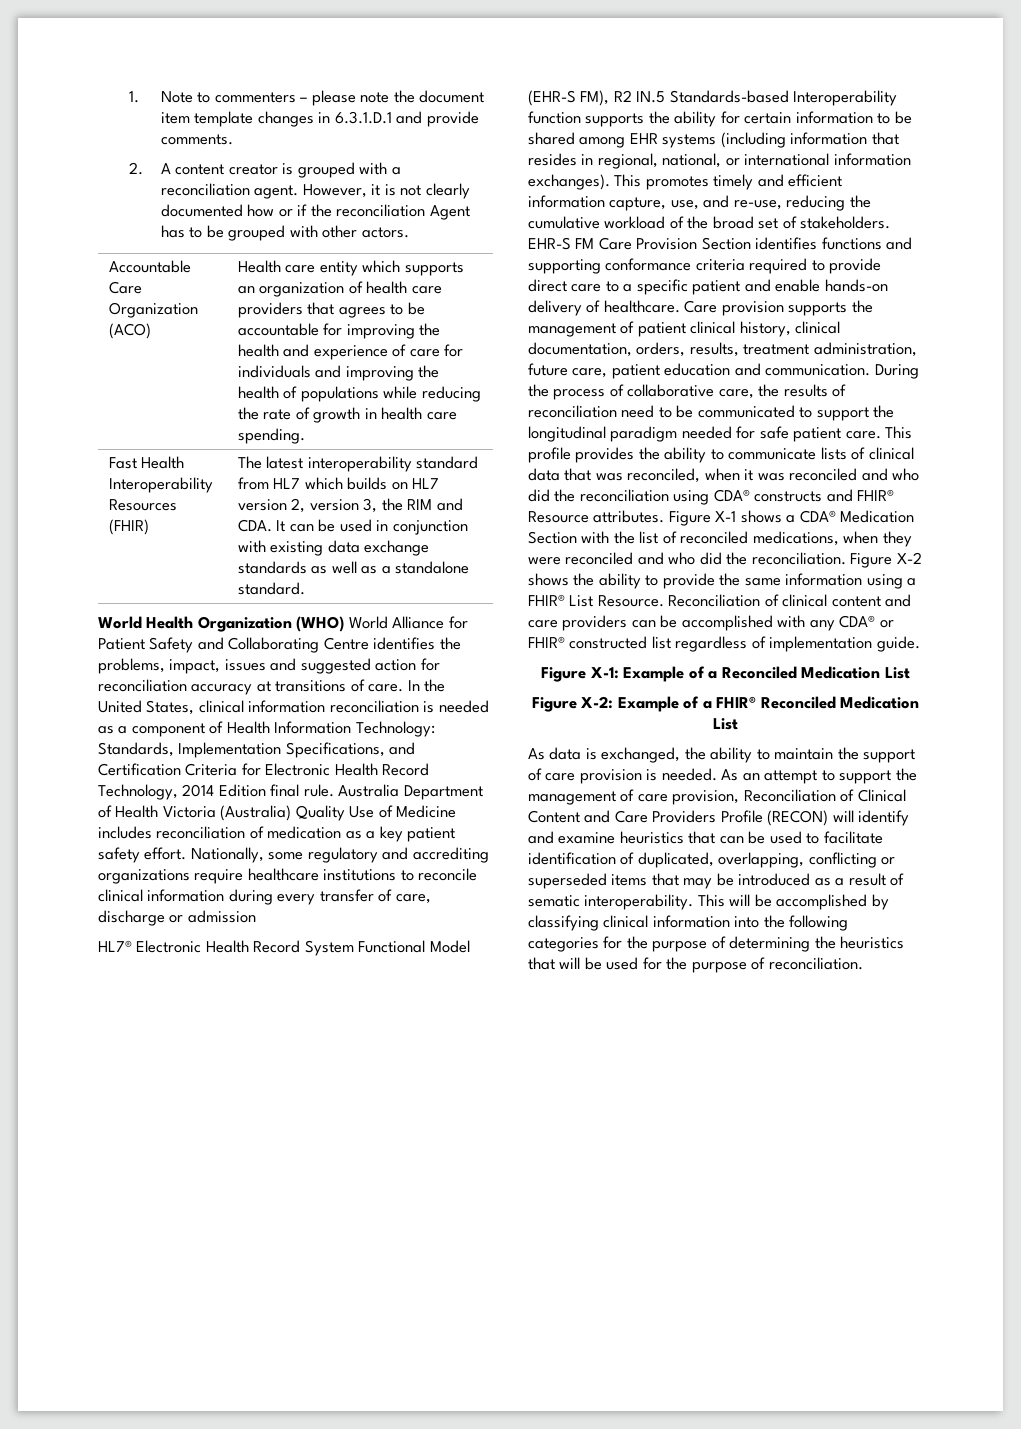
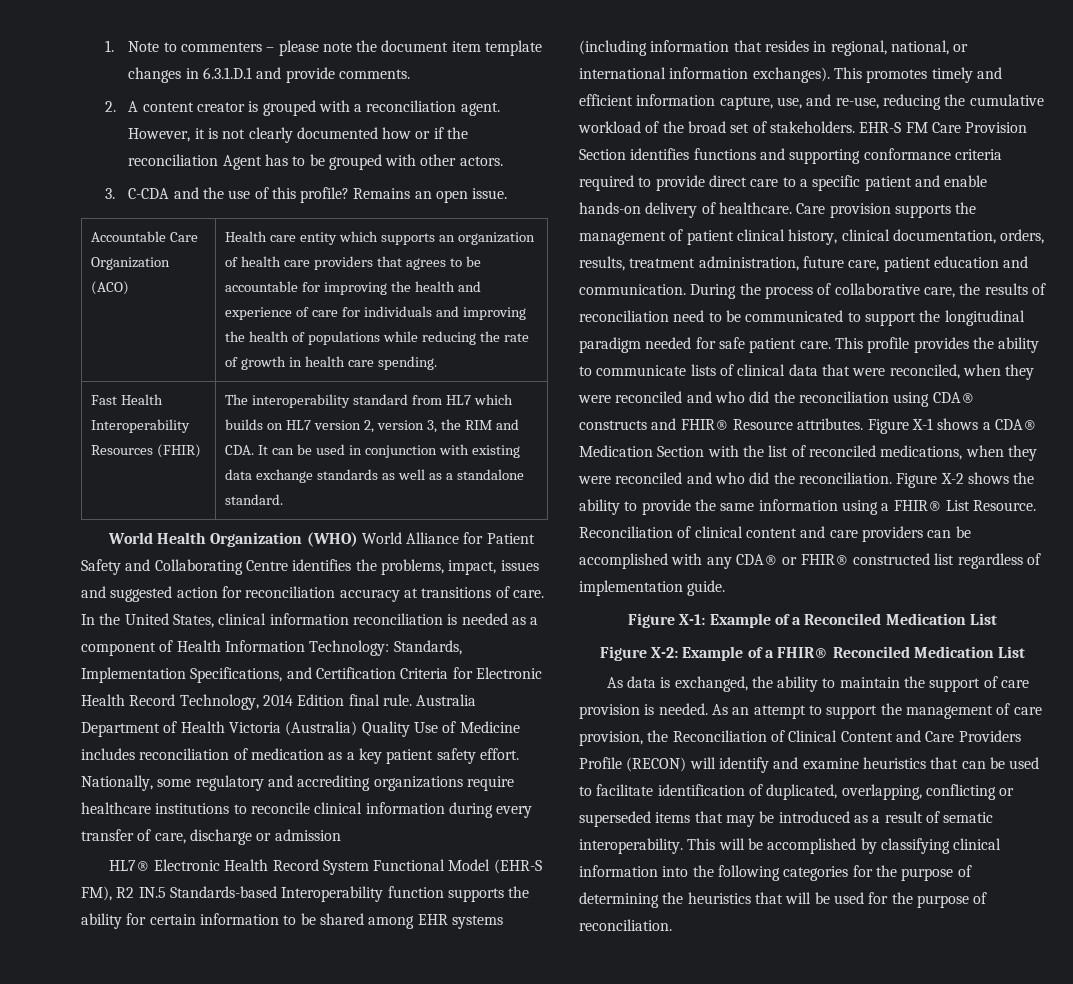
(409, 232) none -> [104,187,508,203] // 3. C-CDA and the use of this profile? Remains an open issue.
[266,456,304,469] latest -> (249, 399) none
[595,473,623,481] was -> [852,368,886,376] were
[744,469,785,481] it was -> [1005,364,1035,380] [578,395,611,403] they were
(740, 797) none -> [647,730,669,742] the

